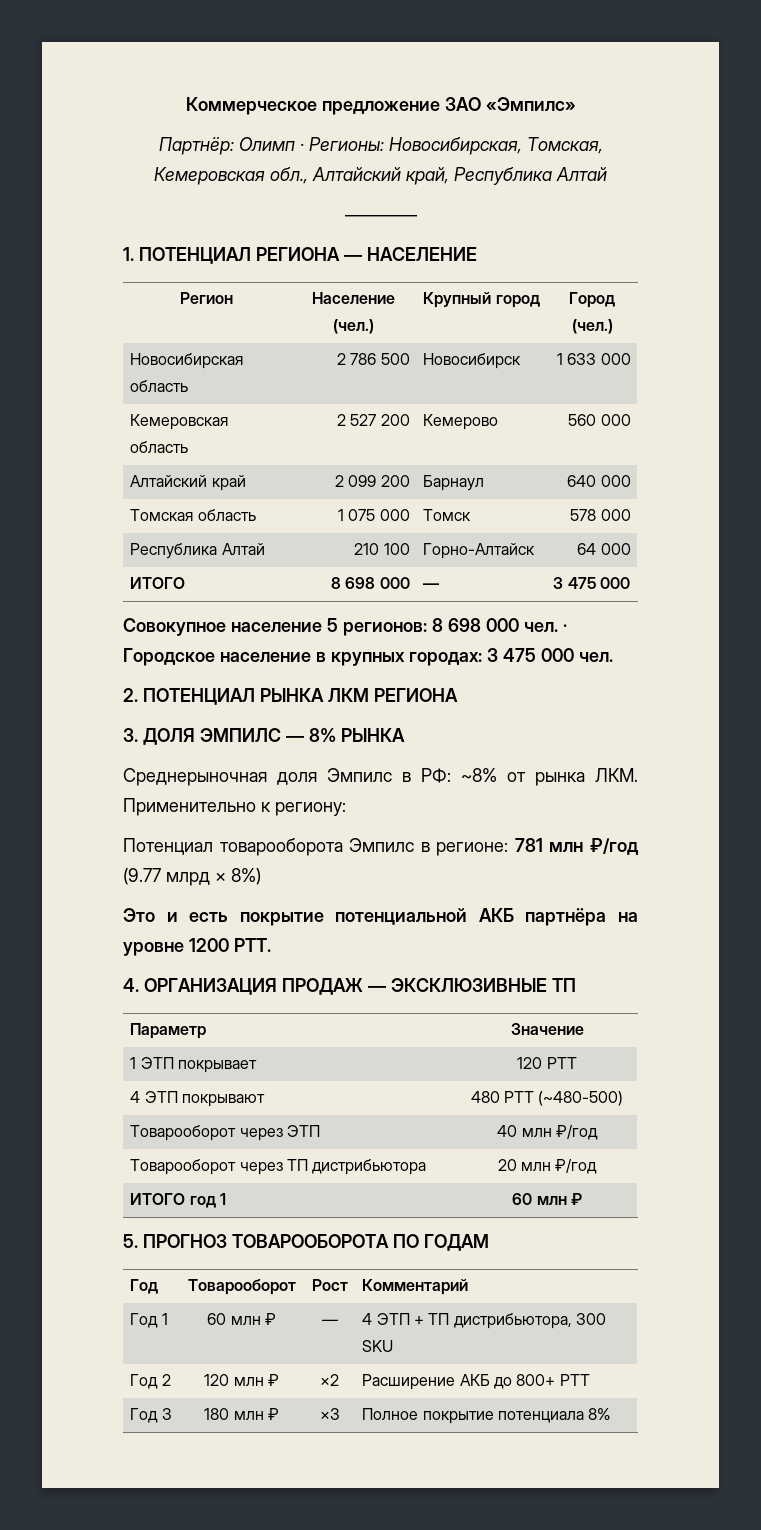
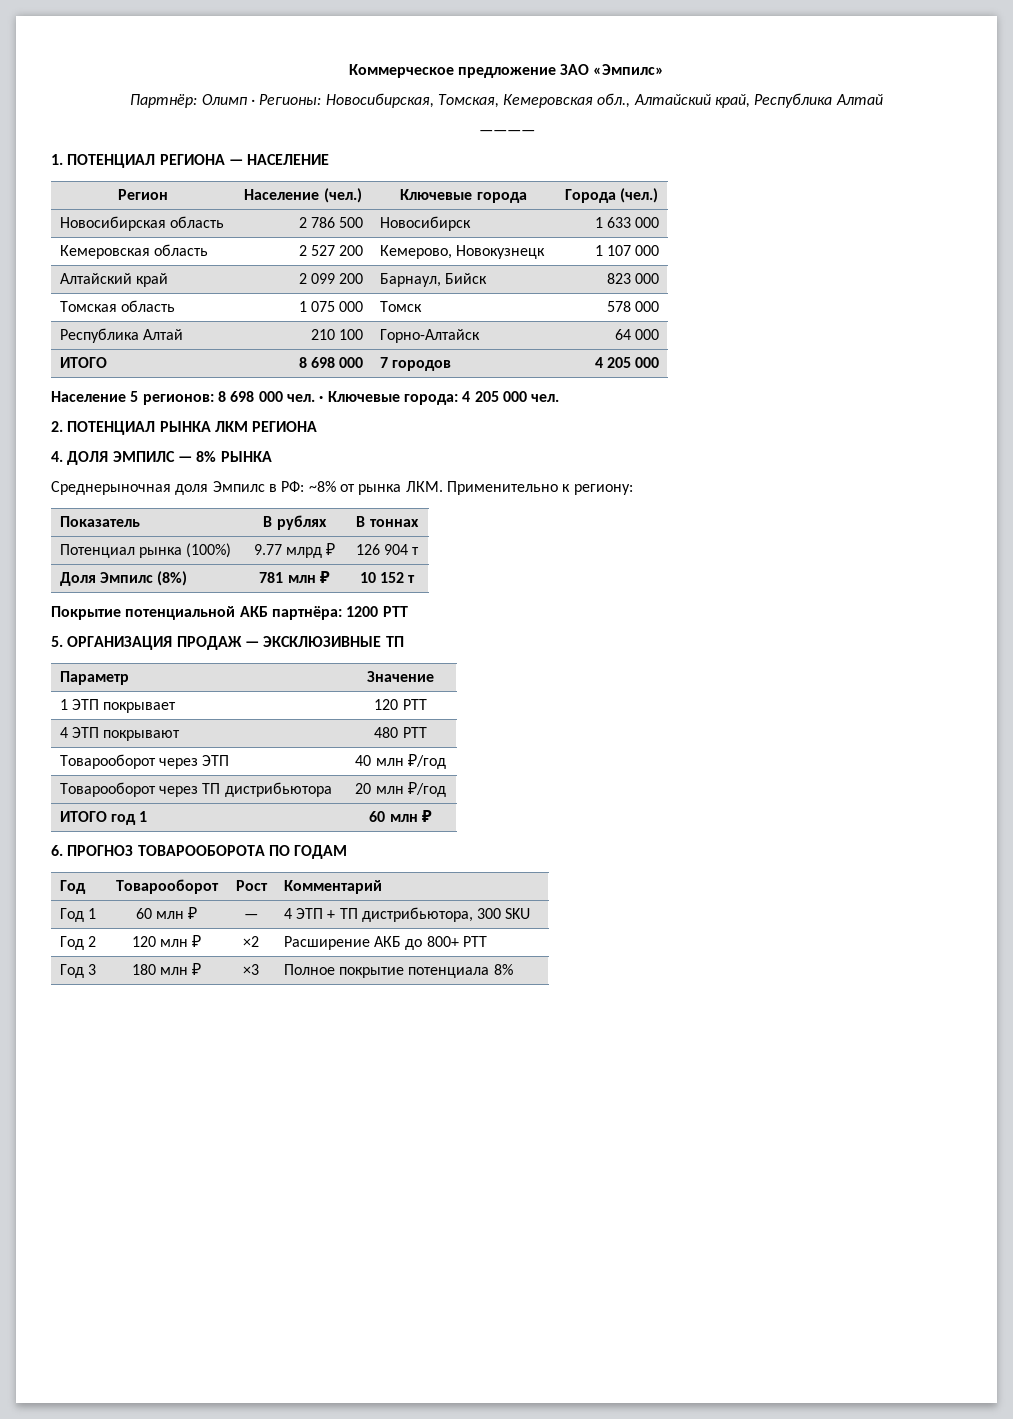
[423,292,540,308] [569,292,615,308] Крупный город | Город -> [400,189,527,203] [564,189,616,203] Ключевые города | Города
[423,414,499,430] [568,414,597,426] Кемерово | 560 -> [379,245,545,259] [594,245,632,256] Кемерово, Новокузнецк | 1 107
[423,475,485,491] [567,475,597,487] Барнаул | 640 -> [379,273,487,287] [607,273,632,284] Барнаул, Бийск | 823
[423,583,440,589] [553,577,630,589] [123,618,322,636] — | 3 475 000 // Совокупное население -> [379,357,451,371] [594,357,660,368] [51,391,126,402] 7 городов | 4 205 000 // Население
[123,648,536,666] Городское население в крупных городах: 3 475 -> [327,391,499,405] Ключевые города: 4 205
[123,728,138,742] 3. -> [51,451,63,462] 4.
[123,838,639,856] [123,868,261,886] [123,908,638,926] [123,938,271,956] [123,978,139,992] // Потенциал товарооборота Эмпилс в регионе: 781 млн ₽/год (9.77 млрд × 8%) // Это и есть покрытие потенциальной АКБ партнёра на уровне 1200 РТТ. // 4. -> [59,516,140,527] [263,515,327,530] [356,516,419,527] [59,543,232,558] [253,543,336,558] [355,544,420,555] [59,571,188,586] [259,571,330,583] [359,572,416,583] [51,606,408,620] [51,636,63,647] // Показатель | В рублях | В тоннах // Потенциал рынка (100%) | 9.77 млрд ₽ | 126 904 т // Доля Эмпилс (8%) | 781 млн ₽ | 10 152 т // Покрытие потенциальной АКБ партнёра: 1200 РТТ // 5.
[538,1091,624,1106] (~480-500) -> (427, 732) none
[123,1234,138,1248] 5. -> [51,845,63,856] 6.

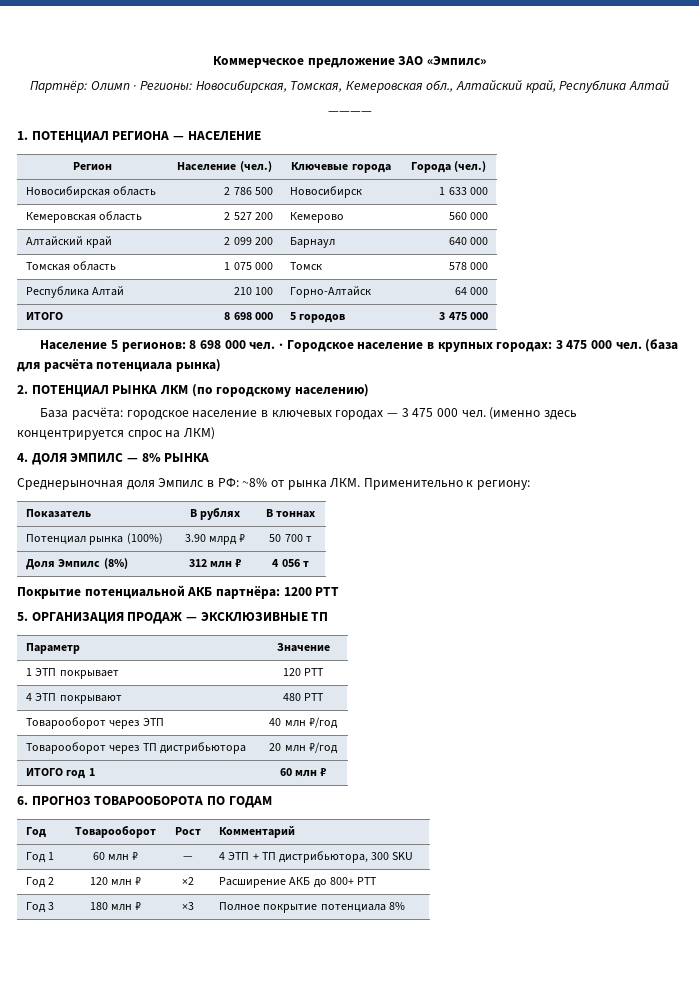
[379,245,545,259] [594,245,632,256] Кемерово, Новокузнецк | 1 107 -> [290,212,345,223] [448,212,467,220] Кемерово | 560
[379,273,487,287] [607,273,632,284] Барнаул, Бийск | 823 -> [290,237,336,248] [448,237,467,245] Барнаул | 640
[379,357,388,368] 7 -> [290,312,297,320] 5
[594,357,632,368] 4 205 -> [439,312,467,320] 3 475
[327,391,560,405] [51,421,318,435] Ключевые города: 4 205 000 чел. // 2. ПОТЕНЦИАЛ РЫНКА ЛКМ РЕГИОНА -> [286,339,679,352] [17,359,221,372] [17,384,369,397] [40,407,577,420] [17,427,215,440] Городское население в крупных городах: 3 475 000 чел. (база для расчёта потенциала рынка) // 2. ПОТЕНЦИАЛ РЫНКА ЛКМ (по городскому населению) // База расчёта: городское население в ключевых городах — 3 475 000 чел. (именно здесь концентрируется спрос на ЛКМ)
[253,544,282,555] 9.77 -> [184,534,206,542] 3.90
[355,544,408,555] 126 904 -> [269,534,303,542] 50 700
[259,571,330,583] [359,572,404,583] 781 млн ₽ | 10 152 -> [188,559,243,568] [272,559,300,567] 312 млн ₽ | 4 056

